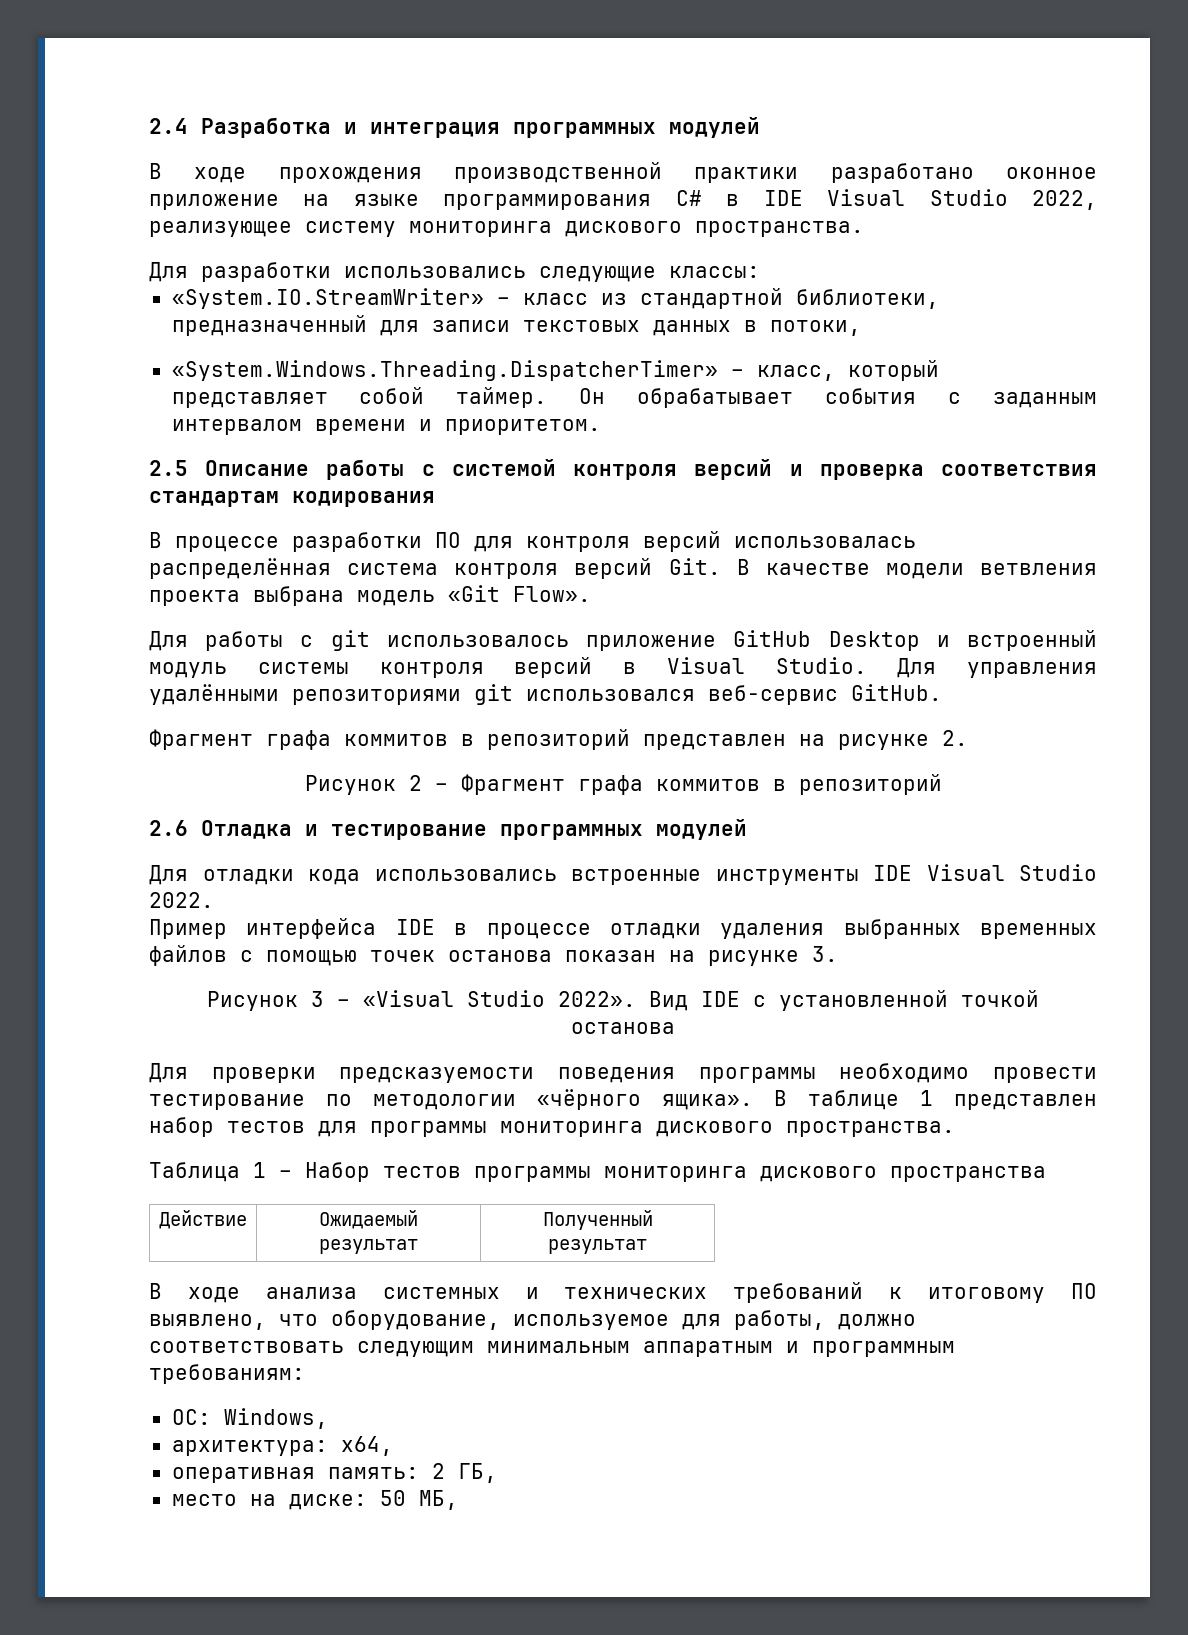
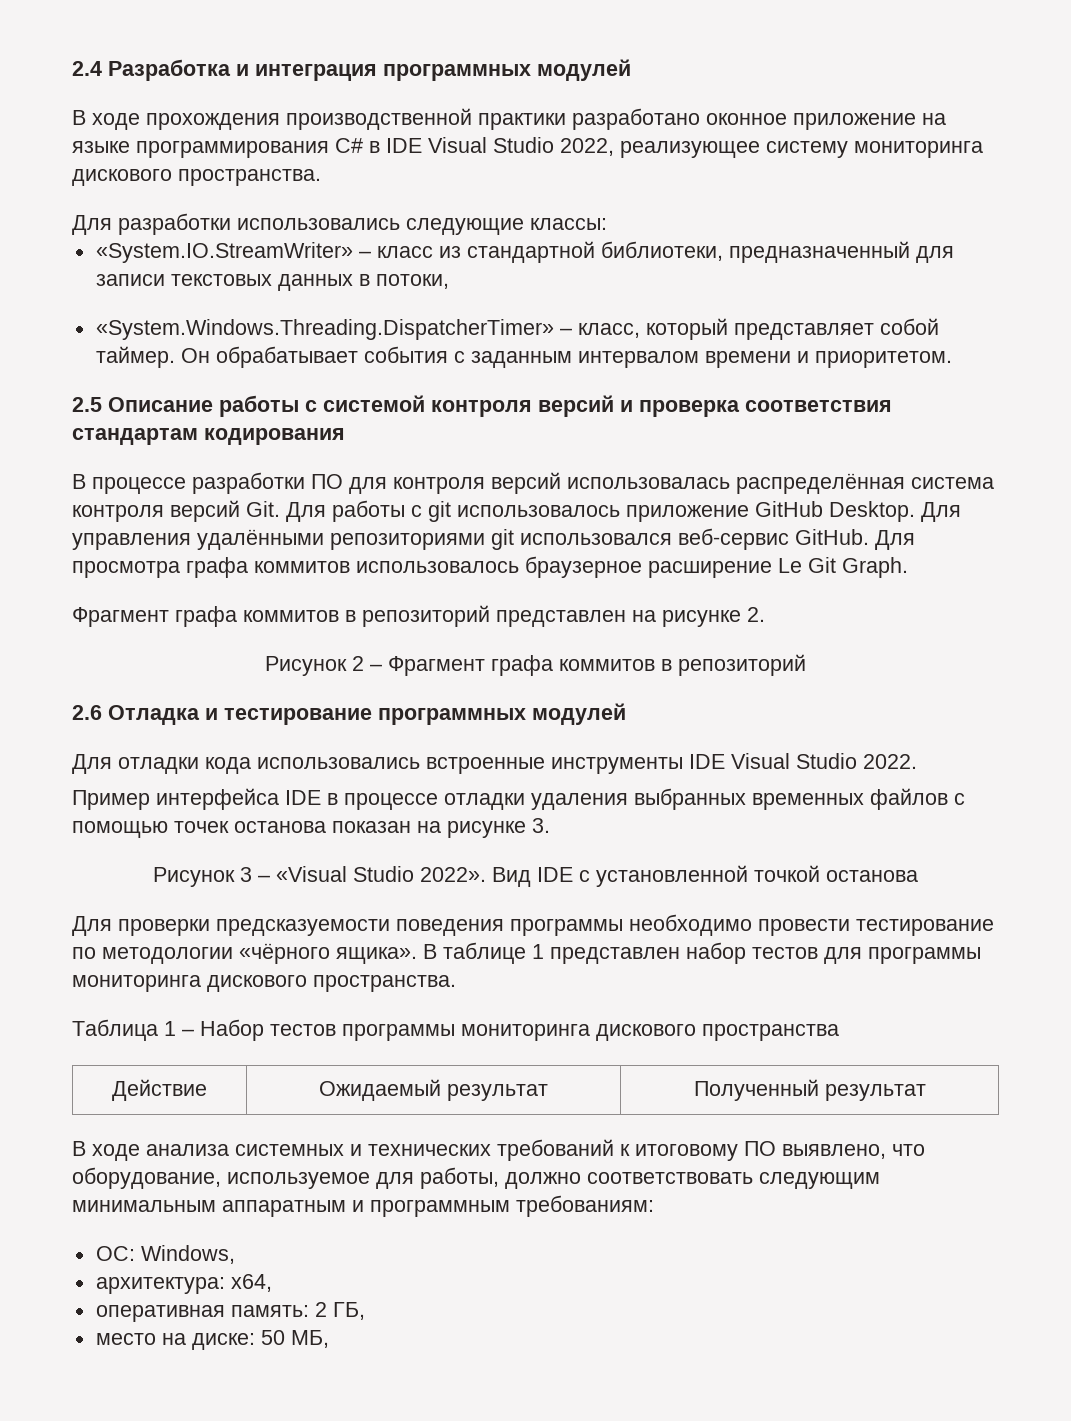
[736,559,1097,579] [149,585,591,606] В качестве модели ветвления проекта выбрана модель «Git Flow». // -> (280, 509) none
[828,630,1097,651] [149,657,867,678] Desktop и встроенный модуль системы контроля версий в Visual Studio. -> [829,501,915,522] Desktop.
(942, 692) none -> [875,530,915,550] [72,556,908,578] Для просмотра графа коммитов использовалось браузерное расширение Le Git Graph.

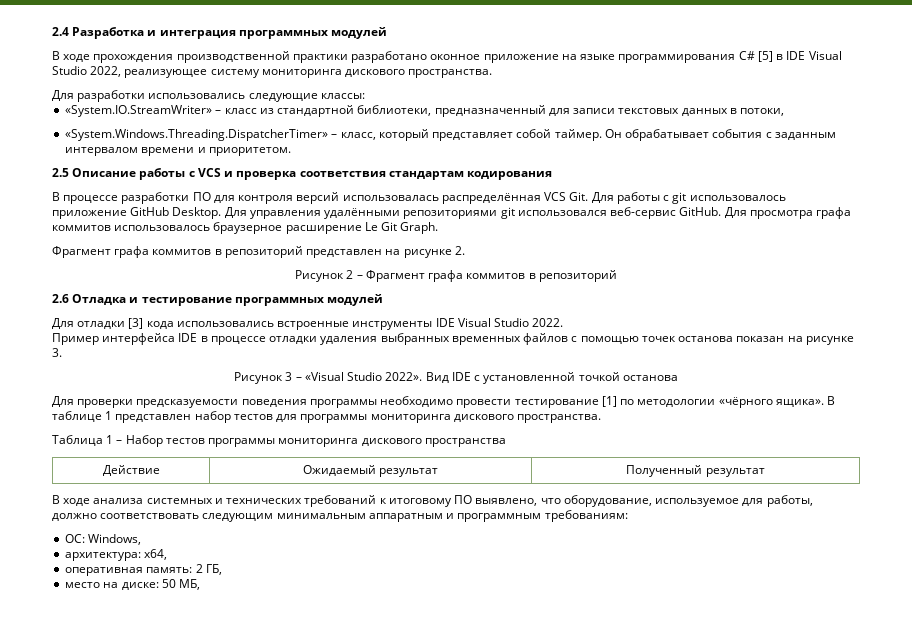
(363, 145) none -> [757,51,773,62] [5]
[323,395,614,417] системой контроля версий -> [197,168,221,177] VCS
[911,477,994,489] [72,500,240,522] система контроля версий -> [544,192,567,201] VCS
(199, 765) none -> [128,318,144,329] [3]
(994, 927) none -> [601,396,617,407] [1]

